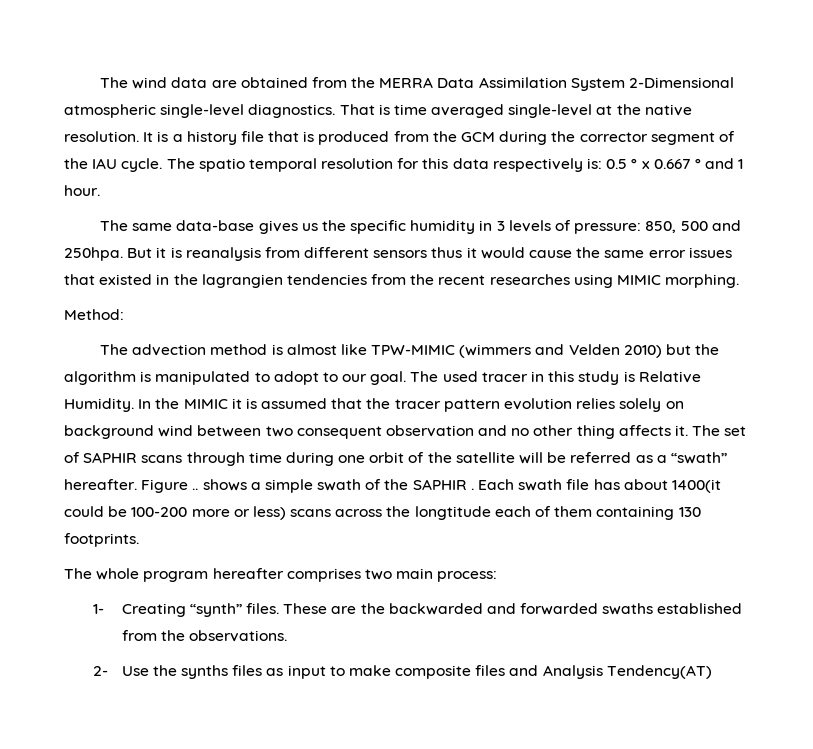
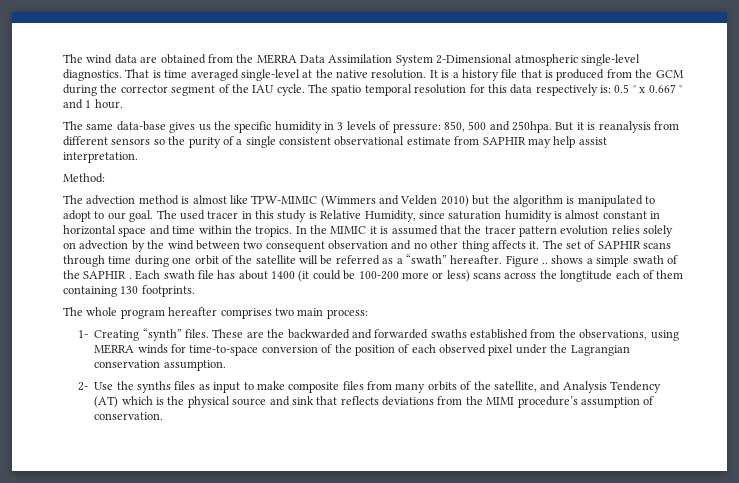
[431,247,732,259] [64,274,740,288] thus it would cause the same error issues that existed in the lagrangien tendencies from the recent researches using MIMIC morphing. -> [153,136,607,148] [63,152,138,163] so the purity of a single consistent observational estimate from SAPHIR may help assist interpretation.
[459,344,532,358] (wimmers -> [320,195,376,207] (Wimmers
[64,398,134,412] Humidity. -> [364,210,661,222] [63,225,293,237] Humidity, since saturation humidity is almost constant in horizontal space and time within the tropics.
[64,425,154,439] background -> [79,240,165,252] advection by the
[671,479,721,493] 1400(it -> [271,270,310,282] 1400 (it
[188,630,287,642] observations. -> [579,329,679,341] [94,344,630,356] [94,360,226,371] observations, using MERRA winds for time-to-space conversion of the position of each observed pixel under the Lagrangian conservation assumption.
[509,665,712,679] and Analysis Tendency(AT) -> [367,381,662,393] [94,396,655,408] [94,412,164,420] from many orbits of the satellite, and Analysis Tendency (AT) which is the physical source and sink that reflects deviations from the MIMI procedure’s assumption of conservation.

